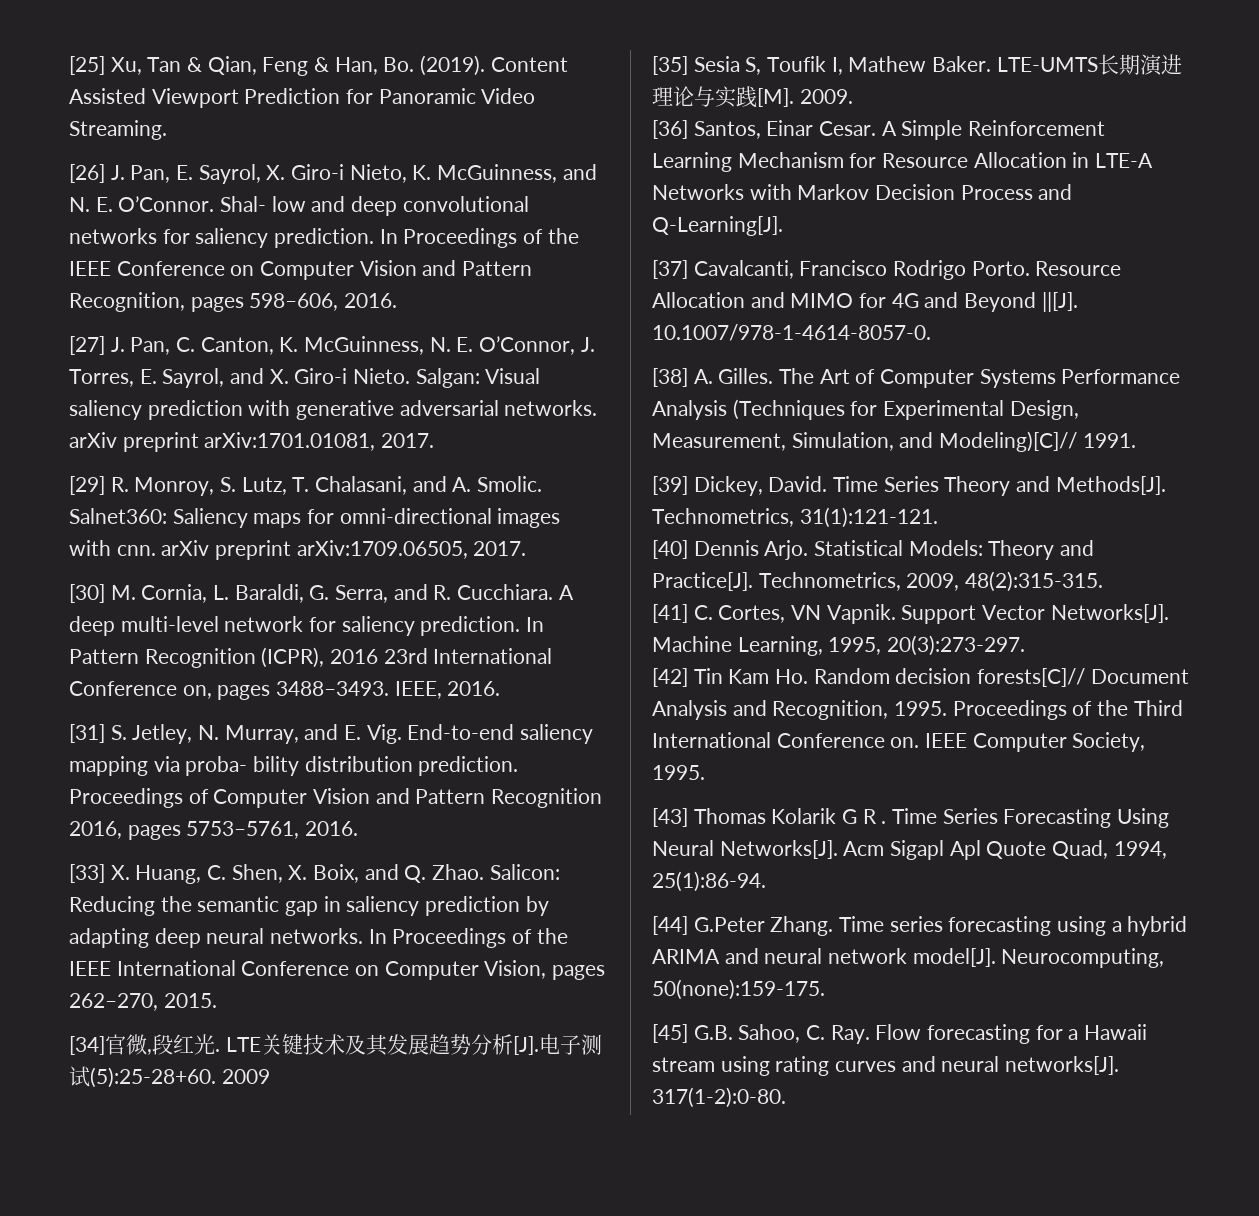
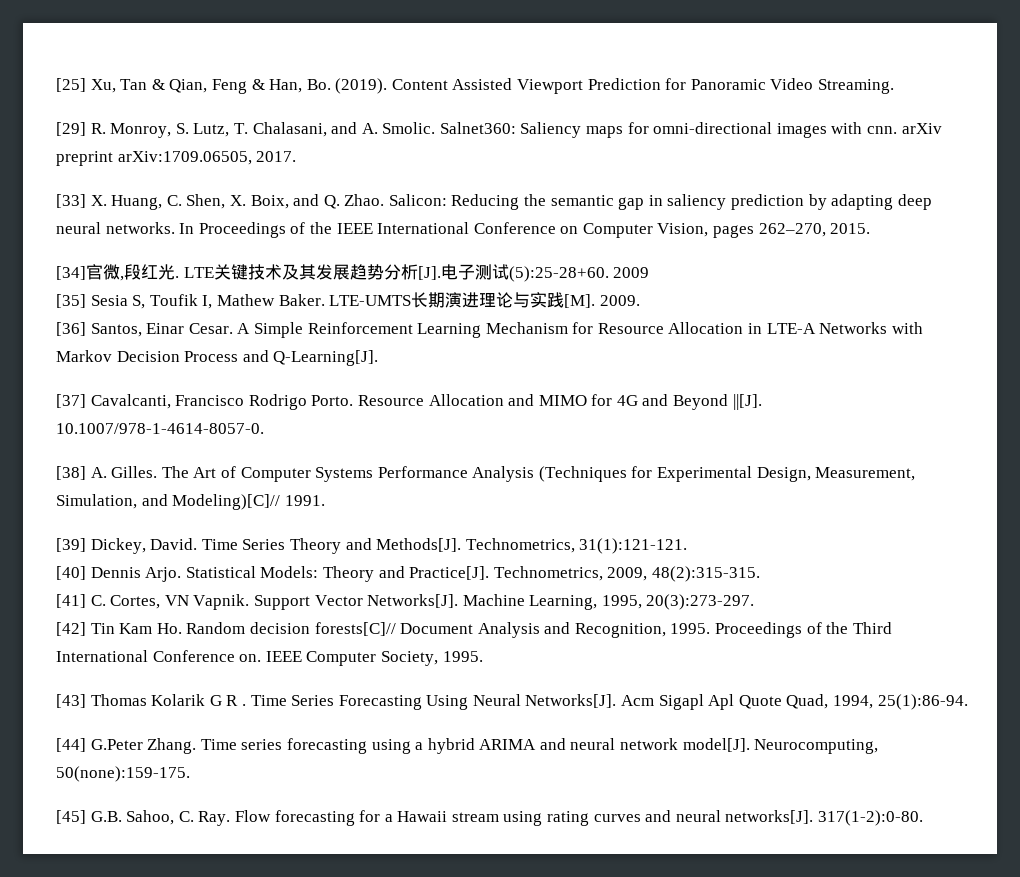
[69,164,597,184] [69,196,529,216] [69,228,579,248] [69,260,533,280] [69,292,398,312] [69,336,595,355] [69,368,541,388] [69,400,598,420] [69,432,435,452] // [26] J. Pan, E. Sayrol, X. Giro-i Nieto, K. McGuinness, and N. E. O’Connor. Shal- low and deep convolutional networks for saliency prediction. In Proceedings of the IEEE Conference on Computer Vision and Pattern Recognition, pages 598–606, 2016. // [27] J. Pan, C. Canton, K. McGuinness, N. E. O’Connor, J. Torres, E. Sayrol, and X. Giro-i Nieto. Salgan: Visual saliency prediction with generative adversarial networks. arXiv preprint arXiv:1701.01081, 2017. -> (895, 86) none
[69,584,574,603] [69,616,545,636] [69,647,553,668] [69,681,501,700] [69,724,594,744] [69,756,519,776] [69,788,603,808] [69,821,359,840] // [30] M. Cornia, L. Baraldi, G. Serra, and R. Cucchiara. A deep multi-level network for saliency prediction. In Pattern Recognition (ICPR), 2016 23rd International Conference on, pages 3488–3493. IEEE, 2016. // [31] S. Jetley, N. Murray, and E. Vig. End-to-end saliency mapping via proba- bility distribution prediction. Proceedings of Computer Vision and Pattern Recognition 2016, pages 5753–5761, 2016. -> (297, 156) none

